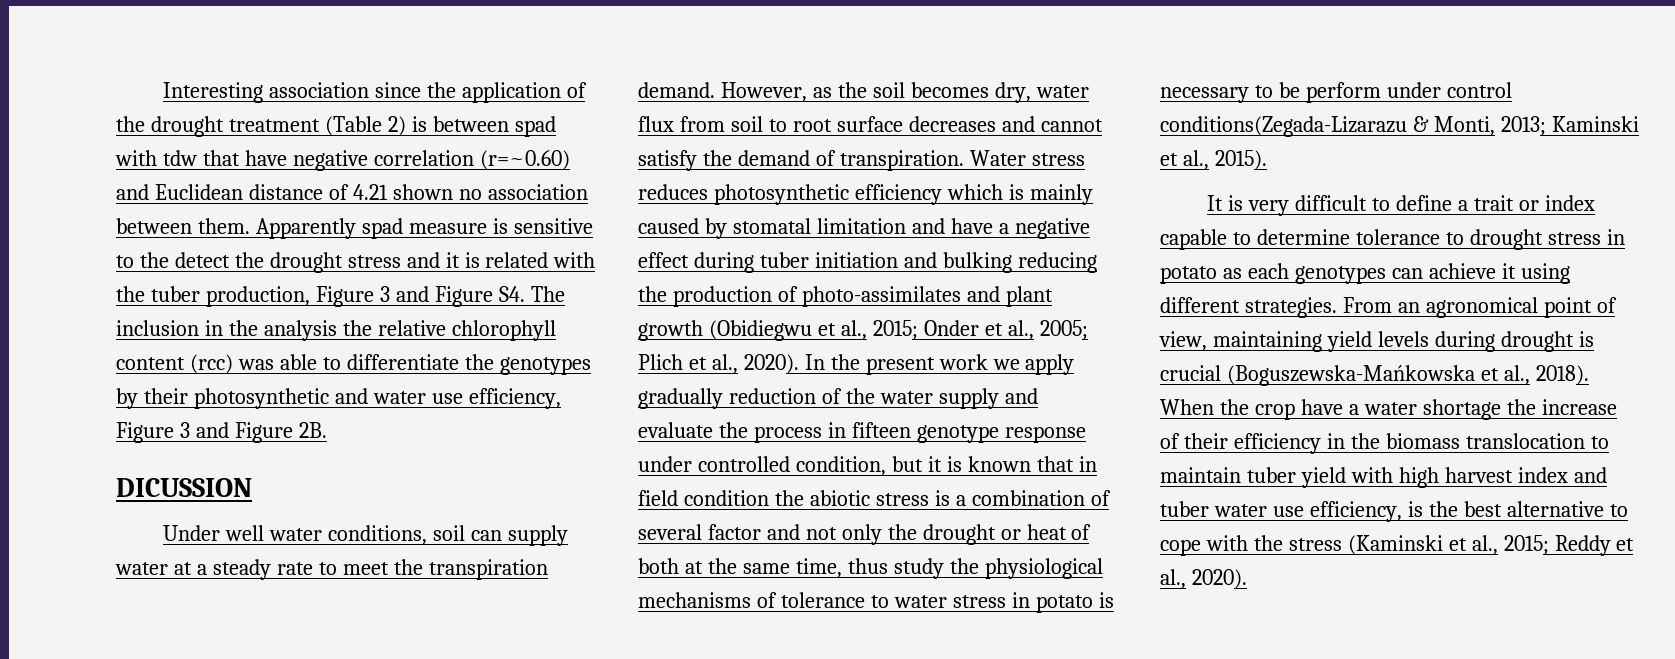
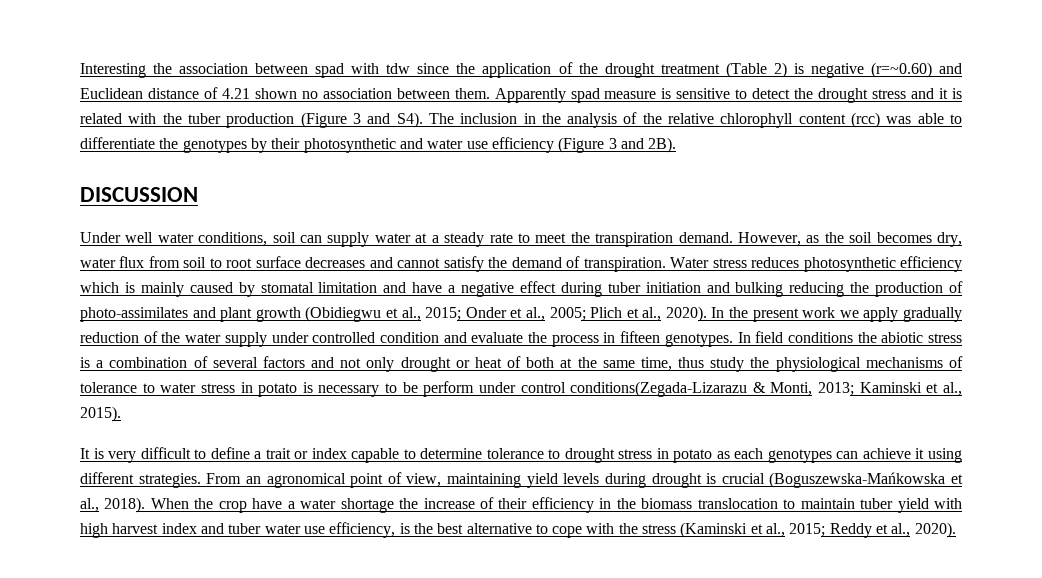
[269,82,370,98] association -> [153,63,411,78] the association between spad with tdw
[432,116,556,137] [115,150,474,171] between spad with tdw that have negative correlation -> [810,63,864,78] negative
[139,252,169,268] the -> (748, 94) none
[205,286,525,307] production, Figure 3 and Figure S4. -> [226,112,423,128] production (Figure 3 and S4).
(337, 330) none -> [623,112,638,124] of
[468,388,561,409] [116,422,327,443] [116,478,252,497] efficiency, Figure 3 and Figure 2B. // DICUSSION -> [491,137,677,153] [80,187,198,202] efficiency (Figure 3 and 2B). // DISCUSSION
(999, 398) none -> [271,332,439,343] under controlled condition
[916,425,1086,443] [638,456,1097,476] [638,490,769,506] genotype response under controlled condition, but it is known that in field condition -> [664,331,853,347] genotypes. In field conditions
[707,524,761,540] factor -> [262,356,305,368] factors
[887,524,917,540] the -> (395, 364) none

